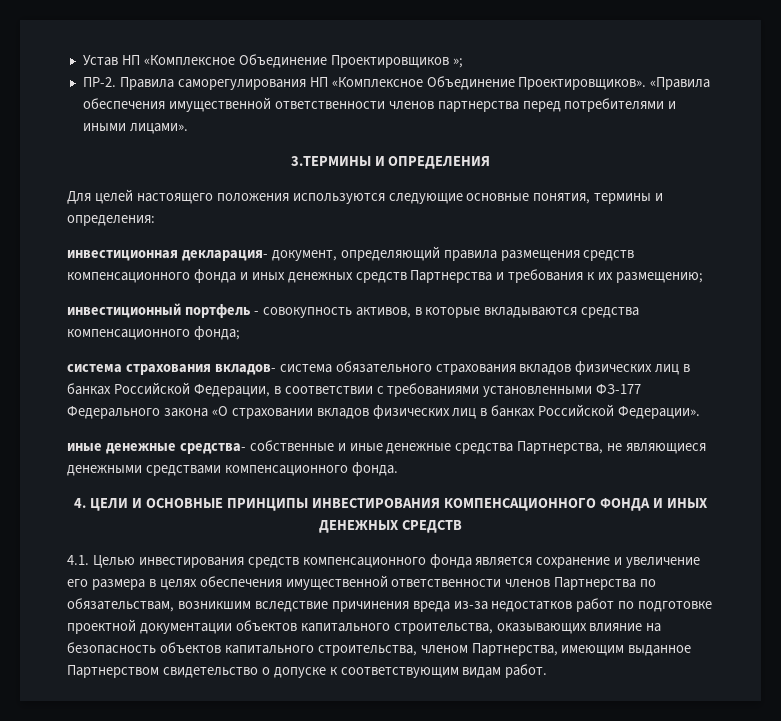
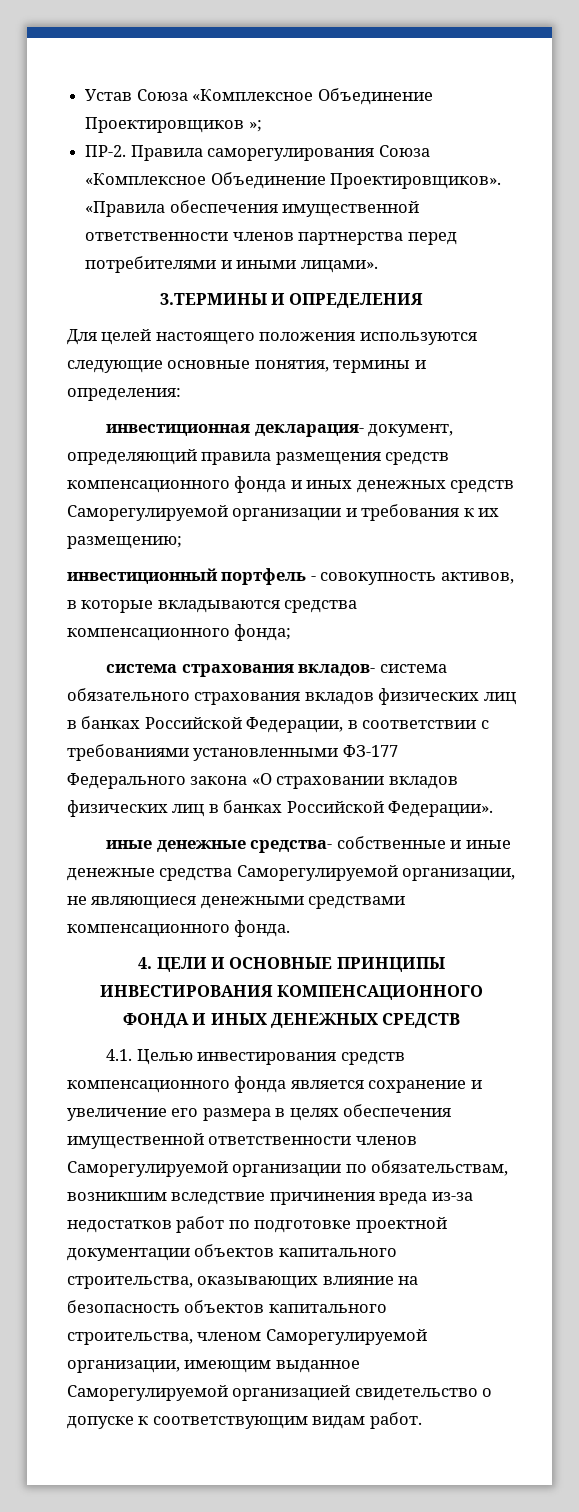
[121,55,140,65] НП -> [136,89,188,101] Союза
[309,77,328,87] НП -> [378,145,430,157] Союза
[410,270,493,283] Партнерства -> [67,505,342,521] Саморегулируемой организации
[517,441,604,454] Партнерства, -> [236,865,516,881] Саморегулируемой организации,
[554,577,637,590] Партнерства -> [67,1161,342,1177] Саморегулируемой организации
[471,643,692,656] [67,665,159,678] Партнерства, имеющим выданное Партнерством -> [265,1329,427,1345] [67,1360,360,1373] [67,1385,351,1401] Саморегулируемой организации, имеющим выданное Саморегулируемой организацией

